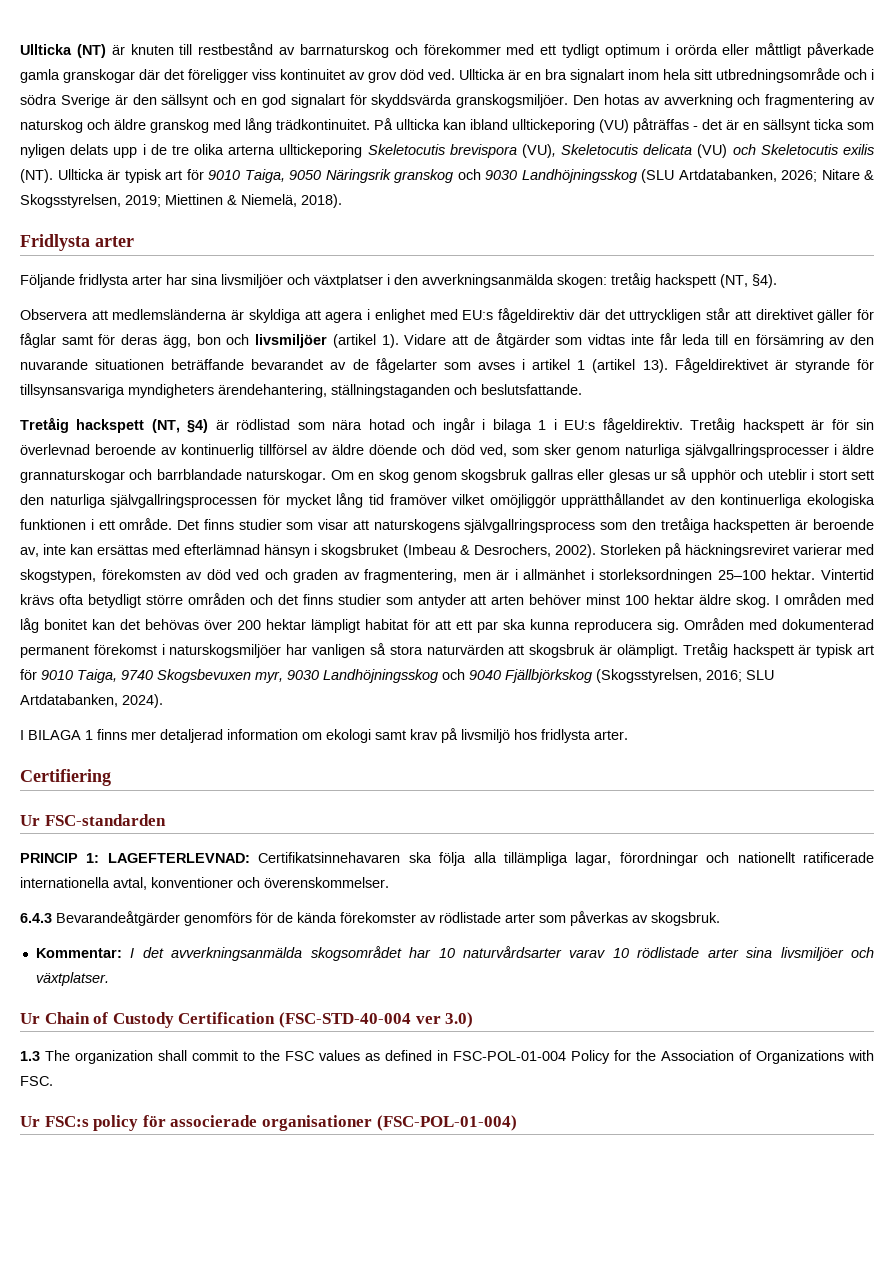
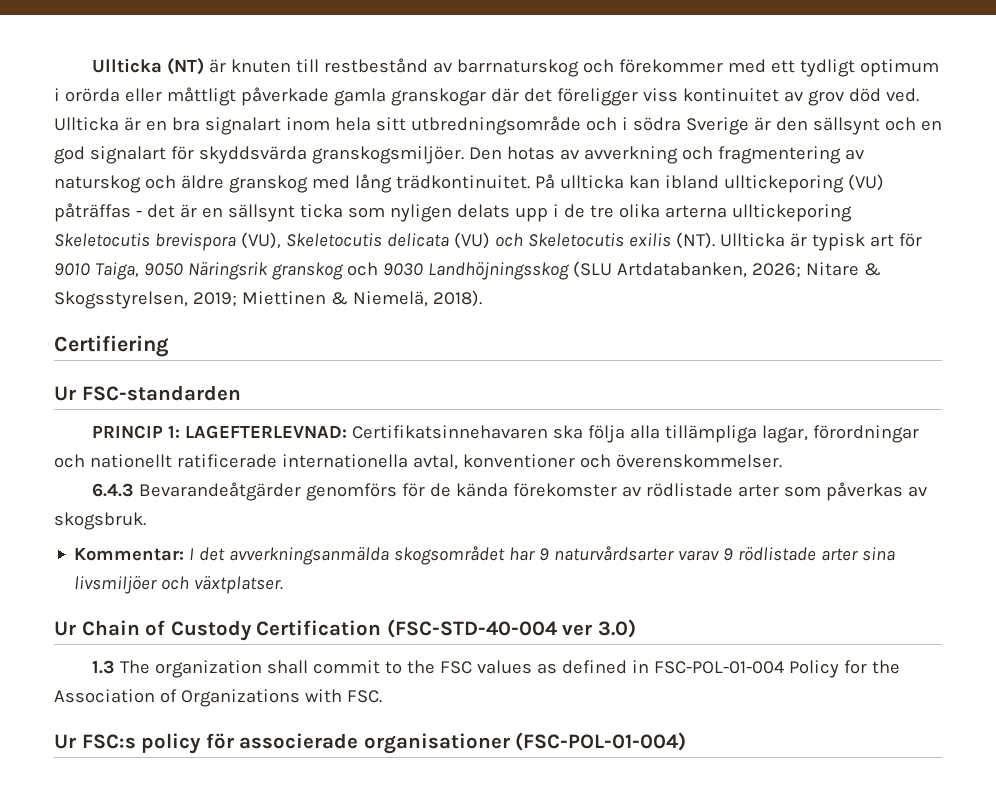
[20,234,134,251] [20,273,777,288] [20,308,874,323] [20,333,875,348] [20,358,875,373] [20,384,582,398] [20,417,875,433] [20,444,874,458] [20,468,875,483] [20,493,875,508] [20,518,874,533] [20,543,874,558] [20,569,874,583] [20,593,875,608] [20,618,874,633] [20,643,875,658] [20,669,774,683] [20,694,163,708] [20,728,628,743] // Fridlysta arter // Följande fridlysta arter har sina livsmiljöer och växtplatser i den avverkningsanmälda skogen: tretåig hackspett (NT, §4). // Observera att medlemsländerna är skyldiga att agera i enlighet med EU:s fågeldirektiv där det uttryckligen står att direktivet gäller för fåglar samt för deras ägg, bon och livsmiljöer (artikel 1). Vidare att de åtgärder som vidtas inte får leda till en försämring av den nuvarande situationen beträffande bevarandet av de fågelarter som avses i artikel 1 (artikel 13). Fågeldirektivet är styrande för tillsynsansvariga myndigheters ärendehantering, ställningstaganden och beslutsfattande. // Tretåig hackspett (NT, §4) är rödlistad som nära hotad och ingår i bilaga 1 i EU:s fågeldirektiv. Tretåig hackspett är för sin överlevnad beroende av kontinuerlig tillförsel av äldre döende och död ved, som sker genom naturliga självgallringsprocesser i äldre grannaturskogar och barrblandade naturskogar. Om en skog genom skogsbruk gallras eller glesas ur så upphör och uteblir i stort sett den naturliga självgallringsprocessen för mycket lång tid framöver vilket omöjliggör upprätthållandet av den kontinuerliga ekologiska funktionen i ett område. Det finns studier som visar att naturskogens självgallringsprocess som den tretåiga hackspetten är beroende av, inte kan ersättas med efterlämnad hänsyn i skogsbruket (Imbeau & Desrochers, 2002). Storleken på häckningsreviret varierar med skogstypen, förekomsten av död ved och graden av fragmentering, men är i allmänhet i storleksordningen 25–100 hektar. Vintertid krävs ofta betydligt större områden och det finns studier som antyder att arten behöver minst 100 hektar äldre skog. I områden med låg bonitet kan det behövas över 200 hektar lämpligt habitat för att ett par ska kunna reproducera sig. Områden med dokumenterad permanent förekomst i naturskogsmiljöer har vanligen så stora naturvärden att skogsbruk är olämpligt. Tretåig hackspett är typisk art för 9010 Taiga, 9740 Skogsbevuxen myr, 9030 Landhöjningsskog och 9040 Fjällbjörkskog (Skogsstyrelsen, 2016; SLU Artdatabanken, 2024). // I BILAGA 1 finns mer detaljerad information om ekologi samt krav på livsmiljö hos fridlysta arter. -> (482, 298) none
[438,948,455,958] 10 -> [539,548,550,561] 9
[612,948,629,958] 10 -> [723,548,734,561] 9

